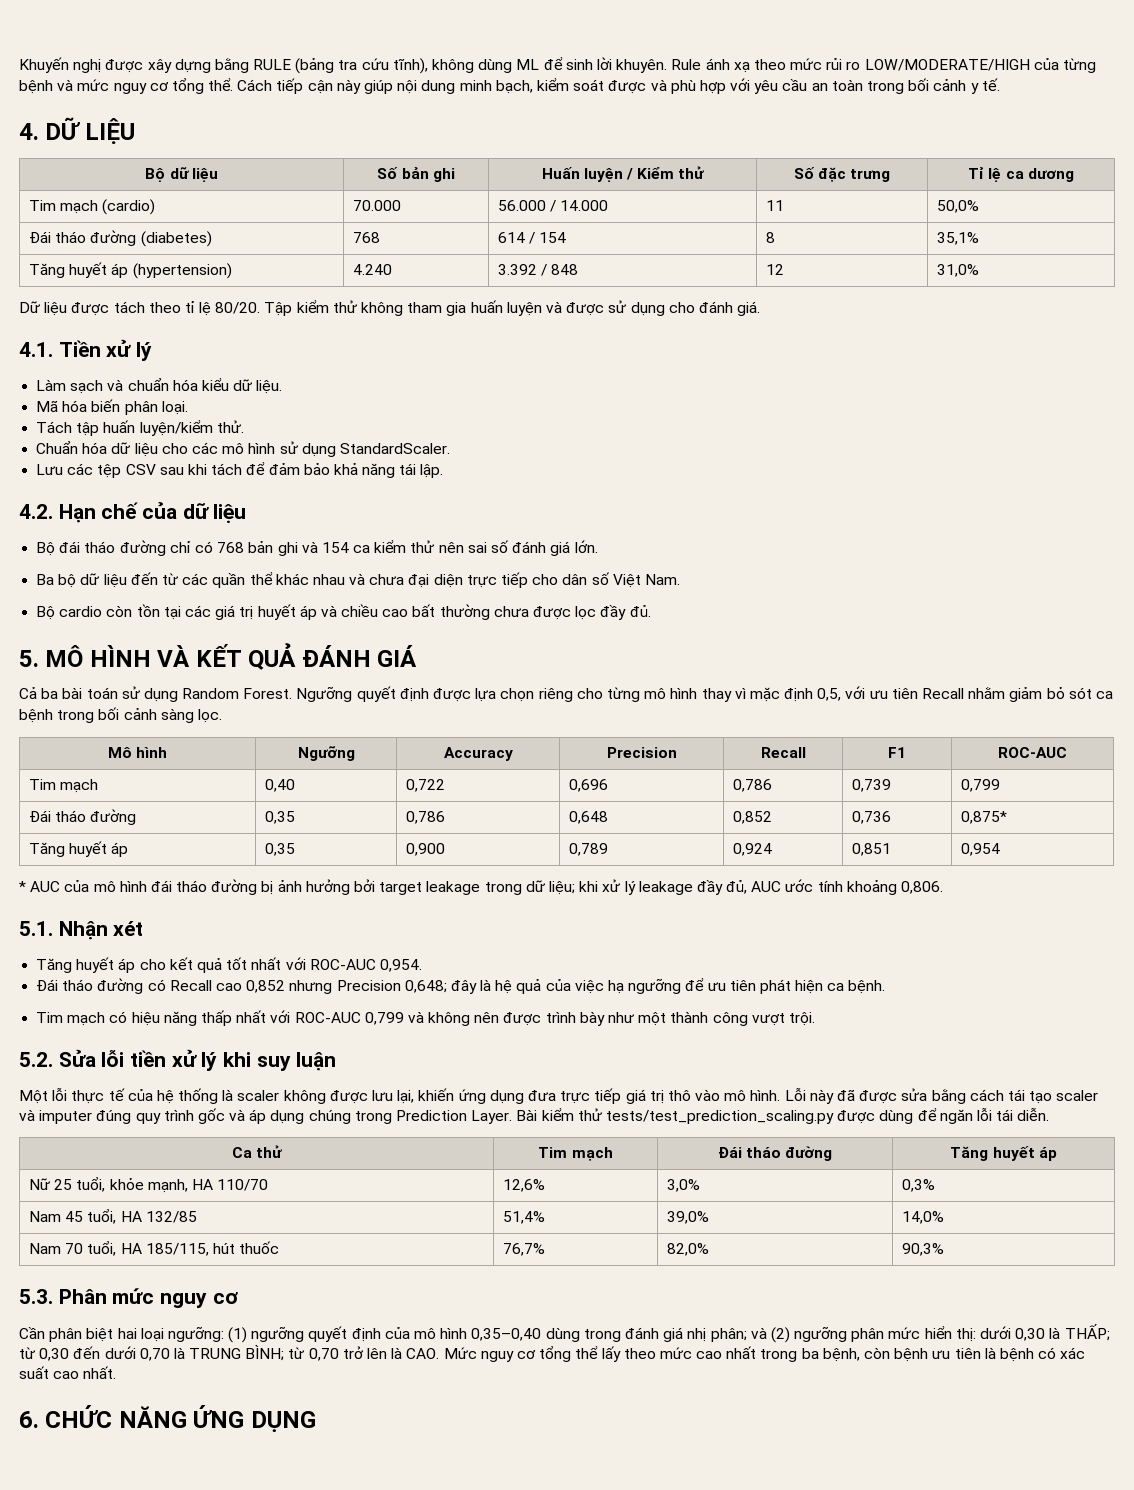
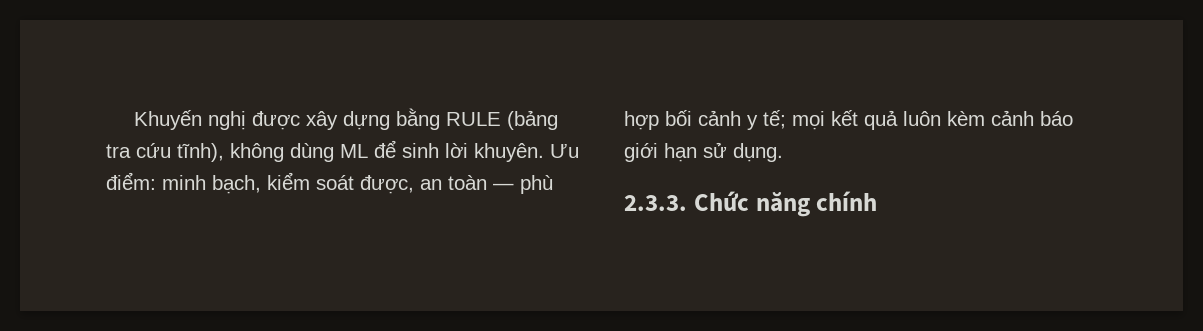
[671,58,1096,73] [19,78,1000,94] [19,117,135,144] [145,167,218,182] [377,167,455,182] [541,166,705,182] [793,167,891,182] [968,167,1074,182] [28,199,156,215] [352,200,401,211] [497,200,609,212] [765,200,784,211] [936,200,979,213] [28,230,212,247] [352,232,380,243] [497,232,567,244] [765,232,775,243] [936,232,979,245] [28,262,232,279] [352,264,392,275] [497,264,579,276] [765,264,784,275] [936,264,979,277] [19,300,761,316] [19,339,153,361] [36,378,283,394] [36,399,188,415] [36,420,244,436] [36,441,450,457] [36,462,444,478] [19,502,247,523] [36,540,598,556] [36,572,680,588] [36,604,651,620] [19,643,418,670] [19,686,1113,702] [19,707,222,723] [107,747,168,758] [297,746,355,761] [443,747,513,761] [606,747,677,758] [760,747,806,758] [888,747,906,758] [998,747,1067,758] [28,779,99,793] [264,779,295,792] [405,779,445,792] [568,779,608,792] [732,779,772,792] [851,779,891,792] [960,779,1000,792] [28,809,137,825] [264,811,295,824] [405,811,445,824] [568,811,608,824] [732,811,772,824] [851,811,891,824] [960,811,1007,824] [28,841,129,857] [264,843,295,856] [405,843,445,856] [568,843,608,856] [732,843,772,856] [851,843,891,856] [960,843,1000,856] [19,879,943,895] [19,921,144,940] [36,957,422,973] [36,978,886,994] [36,1010,815,1026] [19,1049,337,1071] [19,1087,1099,1104] [19,1107,1050,1124] [231,1145,283,1158] [538,1147,613,1161] [717,1146,833,1161] [950,1146,1057,1161] [28,1177,269,1193] [502,1179,545,1192] [666,1179,700,1192] [901,1179,935,1192] [28,1209,197,1224] [502,1211,545,1224] [666,1211,709,1224] [901,1211,944,1224] [28,1241,280,1256] [502,1243,545,1256] [666,1243,709,1256] [901,1243,944,1256] [19,1288,238,1308] [19,1324,1110,1343] [19,1345,1086,1362] [19,1366,117,1379] [19,1405,316,1432] Rule ánh xạ theo mức rủi ro LOW/MODERATE/HIGH của từng bệnh và mức nguy cơ tổng thể. Cách tiếp cận này giúp nội dung minh bạch, kiểm soát được và phù hợp với yêu cầu an toàn trong bối cảnh y tế. // 4. DỮ LIỆU // Bộ dữ liệu | Số bản ghi | Huấn luyện / Kiểm thử | Số đặc trưng | Tỉ lệ ca dương // Tim mạch (cardio) | 70.000 | 56.000 / 14.000 | 11 | 50,0% // Đái tháo đường (diabetes) | 768 | 614 / 154 | 8 | 35,1% // Tăng huyết áp (hypertension) | 4.240 | 3.392 / 848 | 12 | 31,0% // Dữ liệu được tách theo tỉ lệ 80/20. Tập kiểm thử không tham gia huấn luyện và được sử dụng cho đánh giá. // 4.1. Tiền xử lý // Làm sạch và chuẩn hóa kiểu dữ liệu. // Mã hóa biến phân loại. // Tách tập huấn luyện/kiểm thử. // Chuẩn hóa dữ liệu cho các mô hình sử dụng StandardScaler. // Lưu các tệp CSV sau khi tách để đảm bảo khả năng tái lập. // 4.2. Hạn chế của dữ liệu // Bộ đái tháo đường chỉ có 768 bản ghi và 154 ca kiểm thử nên sai số đánh giá lớn. // Ba bộ dữ liệu đến từ các quần thể khác nhau và chưa đại diện trực tiếp cho dân số Việt Nam. // Bộ cardio còn tồn tại các giá trị huyết áp và chiều cao bất thường chưa được lọc đầy đủ. // 5. MÔ HÌNH VÀ KẾT QUẢ ĐÁNH GIÁ // Cả ba bài toán sử dụng Random Forest. Ngưỡng quyết định được lựa chọn riêng cho từng mô hình thay vì mặc định 0,5, với ưu tiên Recall nhằm giảm bỏ sót ca bệnh trong bối cảnh sàng lọc. // Mô hình | Ngưỡng | Accuracy | Precision | Recall | F1 | ROC-AUC // Tim mạch | 0,40 | 0,722 | 0,696 | 0,786 | 0,739 | 0,799 // Đái tháo đường | 0,35 | 0,786 | 0,648 | 0,852 | 0,736 | 0,875* // Tăng huyết áp | 0,35 | 0,900 | 0,789 | 0,924 | 0,851 | 0,954 // * AUC của mô hình đái tháo đường bị ảnh hưởng bởi target leakage trong dữ liệu; khi xử lý leakage đầy đủ, AUC ước tính khoảng 0,806. // 5.1. Nhận xét // Tăng huyết áp cho kết quả tốt nhất với ROC-AUC 0,954. // Đái tháo đường có Recall cao 0,852 nhưng Precision 0,648; đây là hệ quả của việc hạ ngưỡng để ưu tiên phát hiện ca bệnh. // Tim mạch có hiệu năng thấp nhất với ROC-AUC 0,799 và không nên được trình bày như một thành công vượt trội. // 5.2. Sửa lỗi tiền xử lý khi suy luận // Một lỗi thực tế của hệ thống là scaler không được lưu lại, khiến ứng dụng đưa trực tiếp giá trị thô vào mô hình. Lỗi này đã được sửa bằng cách tái tạo scaler và imputer đúng quy trình gốc và áp dụng chúng trong Prediction Layer. Bài kiểm thử tests/test_prediction_scaling.py được dùng để ngăn lỗi tái diễn. // Ca thử | Tim mạch | Đái tháo đường | Tăng huyết áp // Nữ 25 tuổi, khỏe mạnh, HA 110/70 | 12,6% | 3,0% | 0,3% // Nam 45 tuổi, HA 132/85 | 51,4% | 39,0% | 14,0% // Nam 70 tuổi, HA 185/115, hút thuốc | 76,7% | 82,0% | 90,3% // 5.3. Phân mức nguy cơ // Cần phân biệt hai loại ngưỡng: (1) ngưỡng quyết định của mô hình 0,35–0,40 dùng trong đánh giá nhị phân; và (2) ngưỡng phân mức hiển thị: dưới 0,30 là THẤP; từ 0,30 đến dưới 0,70 là TRUNG BÌNH; từ 0,70 trở lên là CAO. Mức nguy cơ tổng thể lấy theo mức cao nhất trong ba bệnh, còn bệnh ưu tiên là bệnh có xác suất cao nhất. // 6. CHỨC NĂNG ỨNG DỤNG -> [550,144,579,158] [106,172,553,194] [624,110,1073,130] [624,142,783,162] [624,191,878,217] Ưu điểm: minh bạch, kiểm soát được, an toàn — phù hợp bối cảnh y tế; mọi kết quả luôn kèm cảnh báo giới hạn sử dụng. // 2.3.3. Chức năng chính

